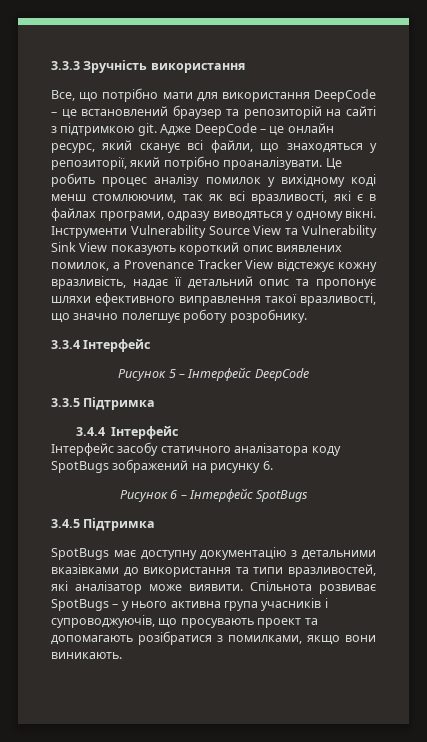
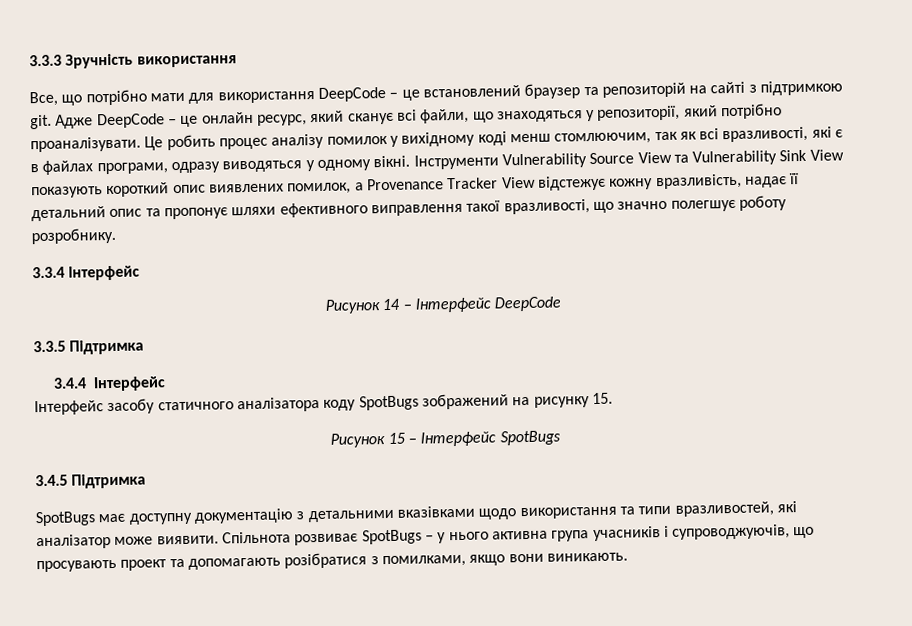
[168,369,176,378] 5 -> [382,298,401,311] 14
[262,461,273,470] [119,490,178,502] 6. // Рисунок 6 -> [591,392,613,405] [330,432,405,448] 15. // Рисунок 15
[123,567,139,577] до -> [478,508,517,520] щодо

